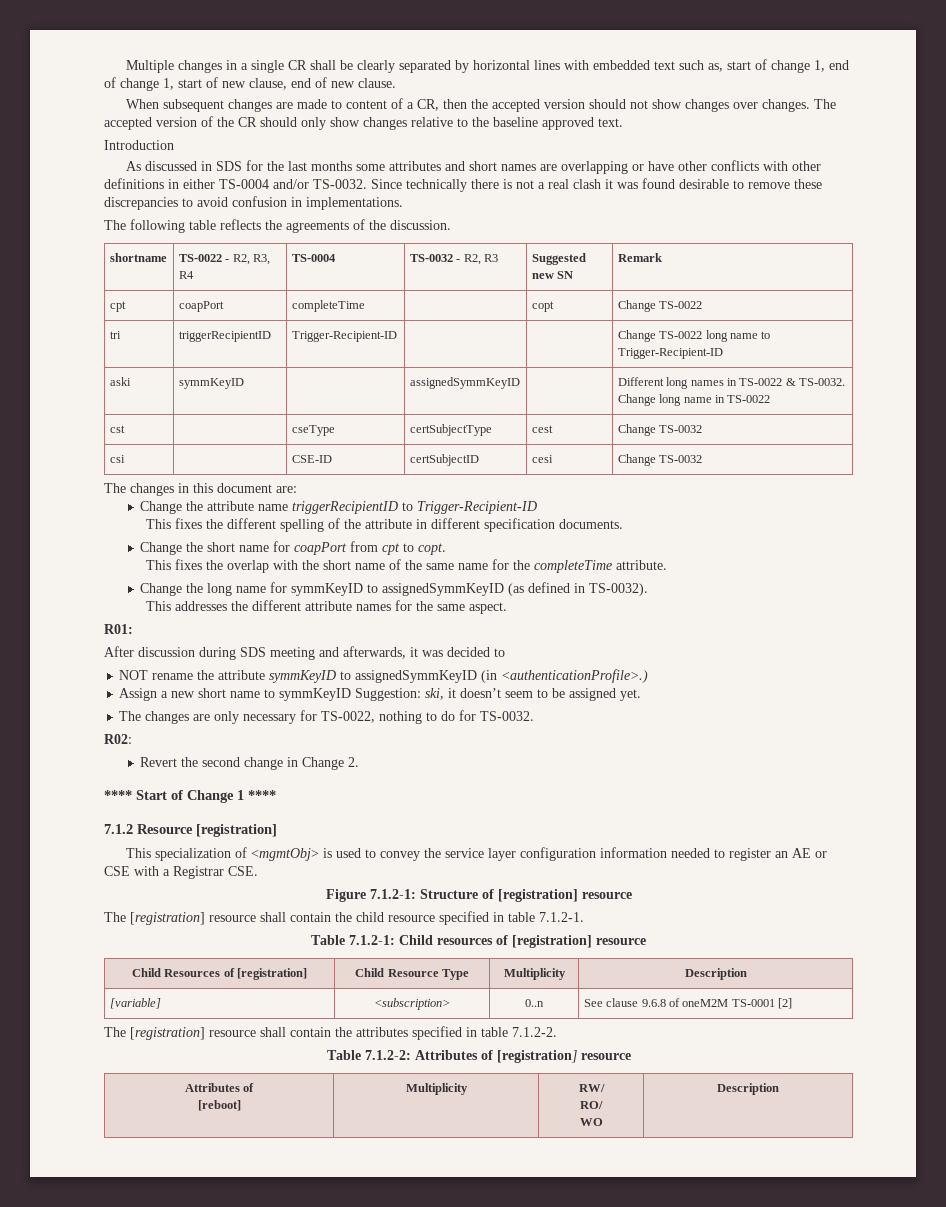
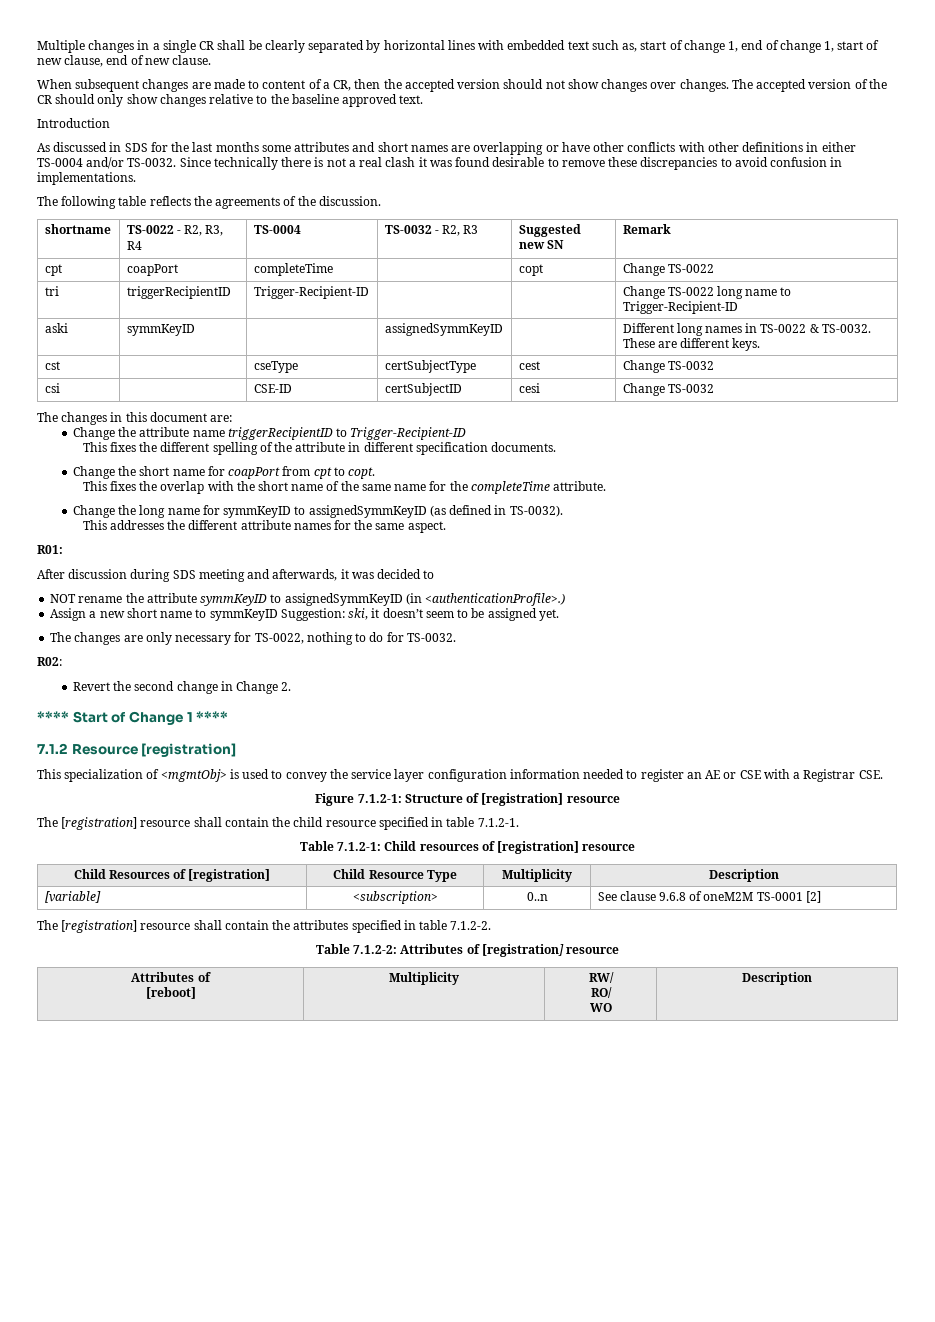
[617,394,771,406] Change long name in TS-0022 -> [622,338,761,351] These are different keys.

